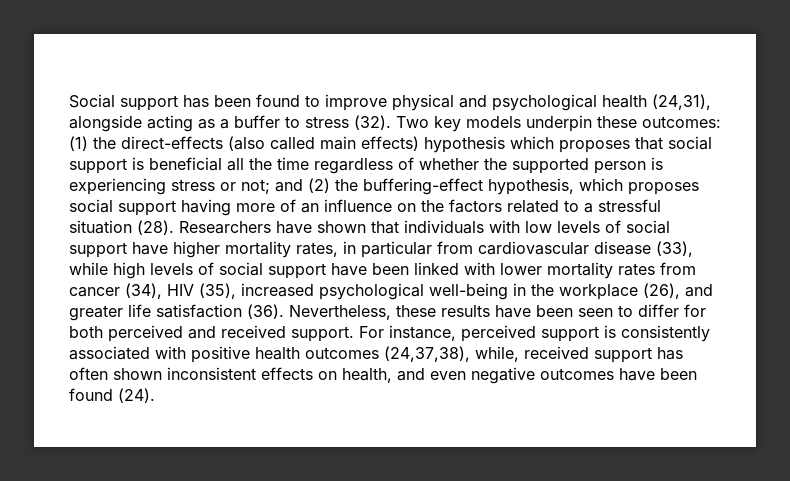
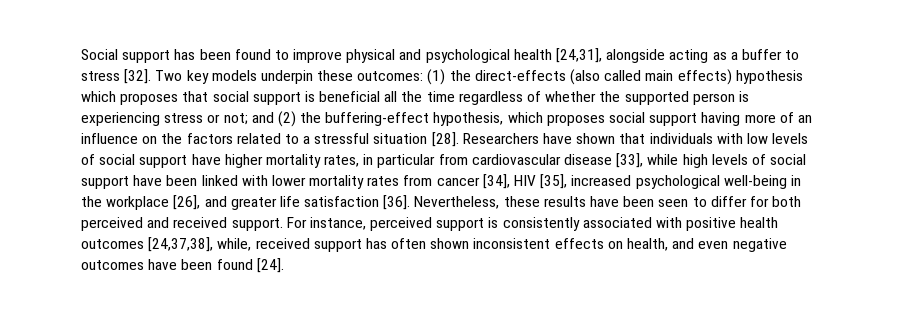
[652,94,711,110] (24,31), -> [556,48,603,63] [24,31],
[354,115,391,130] (32). -> [124,69,152,84] [32].
[137,220,174,235] (28). -> [431,132,459,147] [28].
[656,241,693,257] (33), -> [616,153,644,168] [33],
[125,283,236,299] (34), HIV (35), -> [482,174,568,189] [34], HIV [35],
[643,283,680,299] (26), -> [173,195,201,210] [26],
[247,304,284,319] (36). -> [383,195,411,210] [36].
[384,346,470,362] (24,37,38), -> [148,237,214,252] [24,37,38],
[118,388,155,403] (24). -> [256,258,284,273] [24].

